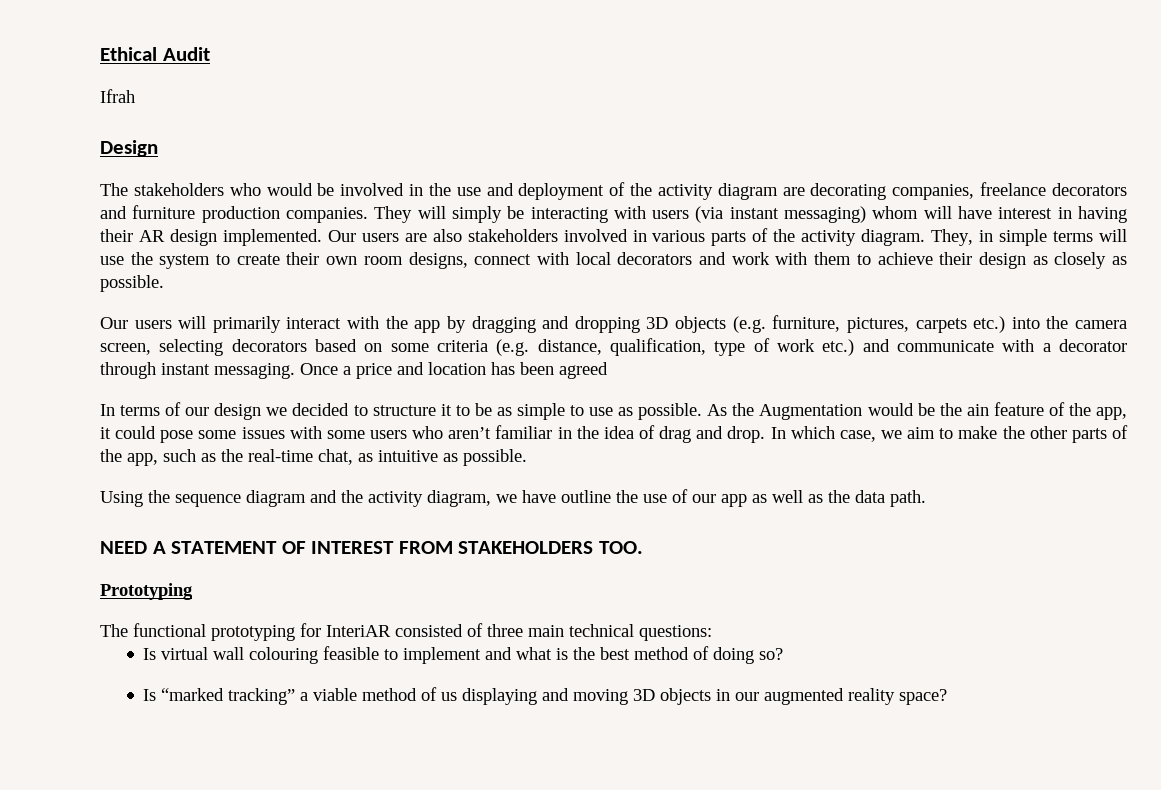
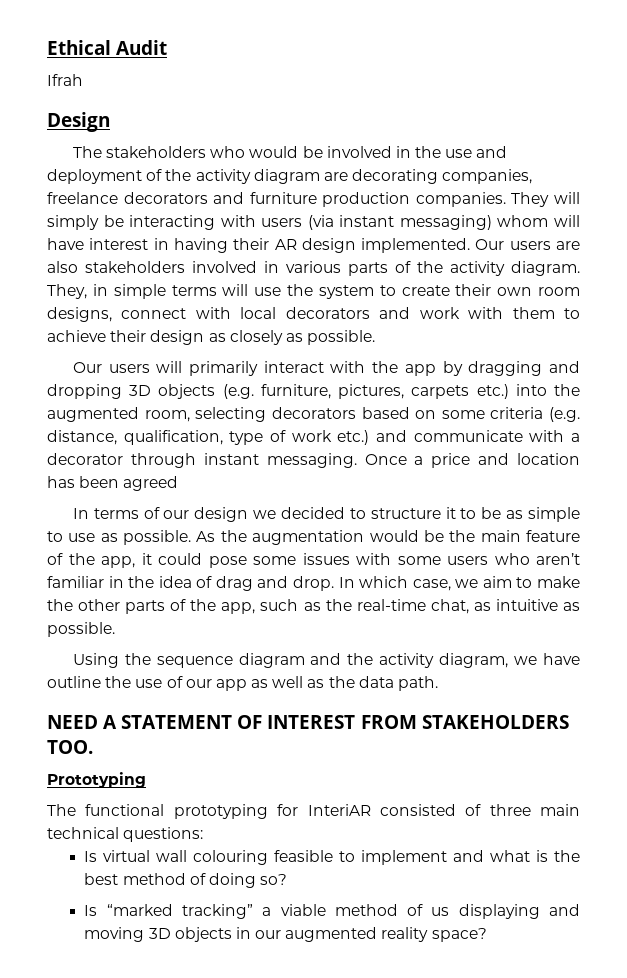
[1074,320,1127,329] [100,343,151,355] camera screen, -> [47,407,190,422] augmented room,
[759,404,863,420] Augmentation -> [252,530,365,545] augmentation
[966,404,989,416] ain -> [480,530,521,542] main

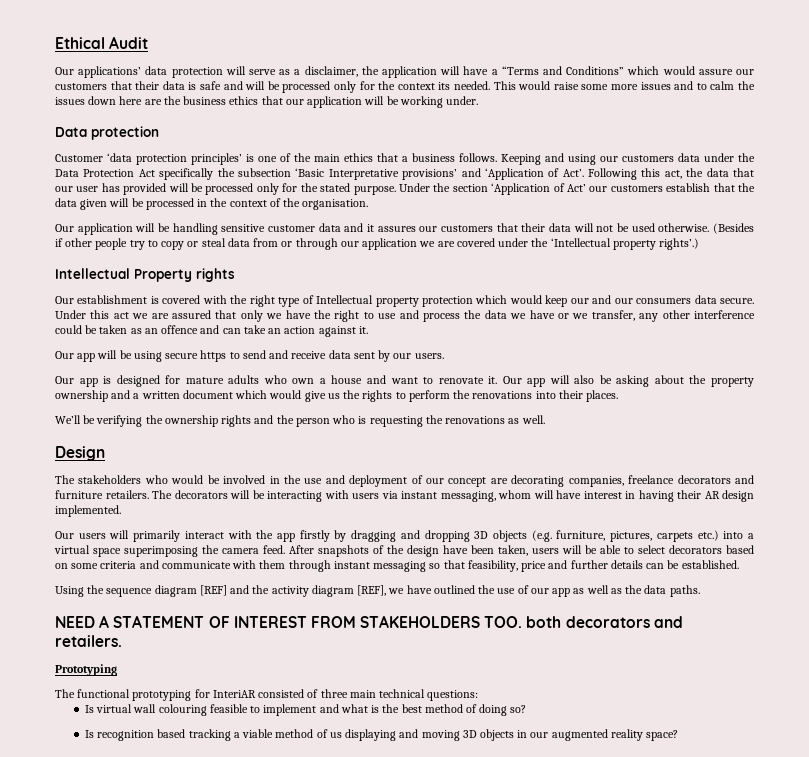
[47,74,83,86] Ifrah -> [55,66,754,78] [55,81,756,93] [55,96,479,108] [55,126,159,140] [55,153,755,165] [55,168,755,180] [55,183,755,195] [55,198,369,210] [55,223,754,235] [55,238,700,250] [55,268,235,282] [55,295,755,307] [55,310,755,322] [55,325,368,337] [55,350,444,362] [55,375,754,387] [55,390,619,402] [55,415,545,427] Our applications’ data protection will serve as a disclaimer, the application will have a “Terms and Conditions” which would assure our customers that their data is safe and will be processed only for the context its needed. This would raise some more issues and to calm the issues down here are the business ethics that our application will be working under. // Data protection // Customer ‘data protection principles’ is one of the main ethics that a business follows. Keeping and using our customers data under the Data Protection Act specifically the subsection ‘Basic Interpretative provisions’ and ‘Application of Act’. Following this act, the data that our user has provided will be processed only for the stated purpose. Under the section ‘Application of Act’ our customers establish that the data given will be processed in the context of the organisation. // Our application will be handling sensitive customer data and it assures our customers that their data will not be used otherwise. (Besides if other people try to copy or steal data from or through our application we are covered under the ‘Intellectual property rights’.) // Intellectual Property rights // Our establishment is covered with the right type of Intellectual property protection which would keep our and our consumers data secure. Under this act we are assured that only we have the right to use and process the data we have or we transfer, any other interference could be taken as an offence and can take an action against it. // Our app will be using secure https to send and receive data sent by our users. // Our app is designed for mature adults who own a house and want to renovate it. Our app will also be asking about the property ownership and a written document which would give us the rights to perform the renovations into their places. // We’ll be verifying the ownership rights and the person who is requesting the renovations as well.
[165,169,320,184] the activity diagram -> [426,477,487,487] our concept
[322,192,580,207] [47,215,99,230] production companies. They will simply -> [105,490,250,499] retailers. The decorators will
[307,215,492,230] (via instant messaging) -> [381,491,496,502] via instant messaging,
[475,239,580,250] [47,261,580,276] [47,284,580,299] [47,307,581,322] [47,330,376,345] Our users are also stakeholders involved in various parts of the activity diagram. They, in simple terms will use the system to create their own room designs, connect with local decorators and work with them to achieve their design as closely as possible. -> (121, 511) none
(436, 370) none -> [299,530,330,542] firstly
[554,384,580,396] [47,407,267,422] the augmented room, selecting -> [747,533,754,539] [54,545,665,557] a virtual space superimposing the camera feed. After snapshots of the design have been taken, users will be able to select
[549,407,580,422] [47,430,580,445] [47,453,580,468] [47,476,179,491] [72,507,581,522] [47,530,580,545] [47,553,580,568] [47,576,580,591] [47,599,580,614] [47,622,115,637] (e.g. distance, qualification, type of work etc.) and communicate with a decorator through instant messaging. Once a price and location has been agreed // In terms of our design we decided to structure it to be as simple to use as possible. As the augmentation would be the main feature of the app, it could pose some issues with some users who aren’t familiar in the idea of drag and drop. In which case, we aim to make the other parts of the app, such as the real-time chat, as intuitive as possible. -> [139,560,739,572] and communicate with them through instant messaging so that feasibility, price and further details can be established.
(305, 660) none -> [199,585,227,596] [REF]
[439,653,580,668] [47,676,101,688] diagram, we have outline -> [311,585,475,597] diagram [REF], we have outlined
[398,676,439,691] path. -> [669,585,700,597] paths.
(93, 747) none -> [526,616,683,628] [55,635,122,647] both decorators and retailers.
[106,904,253,919] “marked tracking” -> [97,729,231,741] recognition based tracking

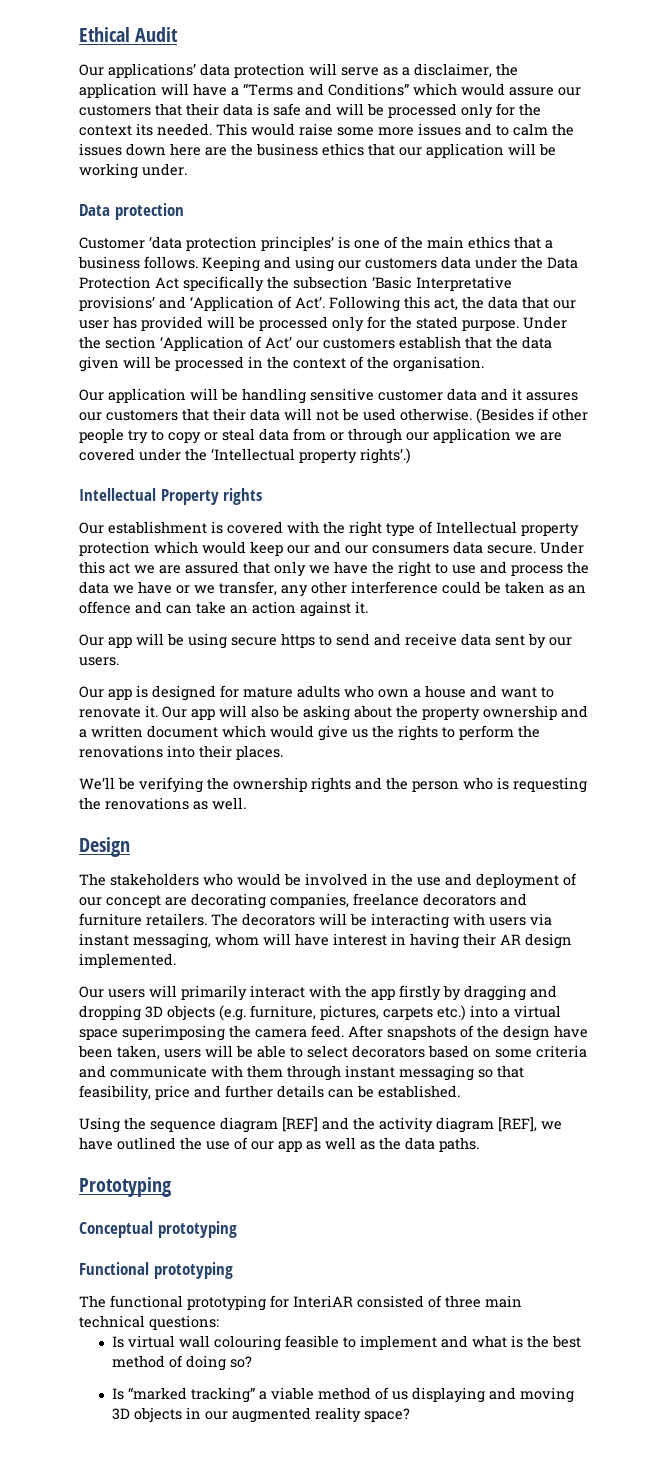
[55,615,683,628] [55,635,122,647] [55,664,117,676] NEED A STATEMENT OF INTEREST FROM STAKEHOLDERS TOO. both decorators and retailers. // Prototyping -> [79,1177,171,1197] [79,1221,237,1238] [79,1262,233,1279] Prototyping // Conceptual prototyping // Functional prototyping
[97,729,231,741] recognition based tracking -> [128,1387,256,1403] “marked tracking”

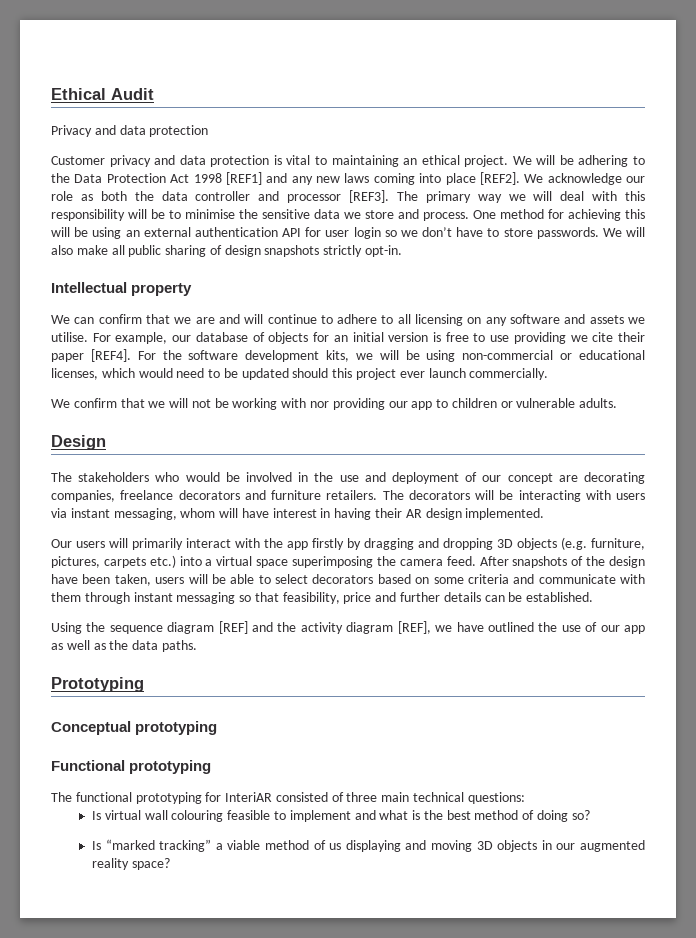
[79,63,518,78] [79,83,581,98] [79,103,541,119] [79,123,574,136] [79,143,556,158] [79,163,187,179] [79,203,184,220] [79,236,553,251] [78,256,578,272] [79,276,512,292] [79,296,576,312] [79,316,567,332] [79,336,552,351] [79,356,484,372] [79,388,578,404] [79,408,588,424] [79,428,562,444] [79,448,411,464] [79,488,263,505] [79,521,579,537] [79,541,584,556] [79,561,589,577] [79,581,586,597] [79,601,368,617] [79,633,572,649] [79,657,119,666] [79,685,554,701] [79,705,588,721] [79,725,540,741] [79,745,283,760] [79,777,587,793] [79,797,246,810] Our applications’ data protection will serve as a disclaimer, the application will have a “Terms and Conditions” which would assure our customers that their data is safe and will be processed only for the context its needed. This would raise some more issues and to calm the issues down here are the business ethics that our application will be working under. // Data protection // Customer ‘data protection principles’ is one of the main ethics that a business follows. Keeping and using our customers data under the Data Protection Act specifically the subsection ‘Basic Interpretative provisions’ and ‘Application of Act’. Following this act, the data that our user has provided will be processed only for the stated purpose. Under the section ‘Application of Act’ our customers establish that the data given will be processed in the context of the organisation. // Our application will be handling sensitive customer data and it assures our customers that their data will not be used otherwise. (Besides if other people try to copy or steal data from or through our application we are covered under the ‘Intellectual property rights’.) // Intellectual Property rights // Our establishment is covered with the right type of Intellectual property protection which would keep our and our consumers data secure. Under this act we are assured that only we have the right to use and process the data we have or we transfer, any other interference could be taken as an offence and can take an action against it. // Our app will be using secure https to send and receive data sent by our users. // Our app is designed for mature adults who own a house and want to renovate it. Our app will also be asking about the property ownership and a written document which would give us the rights to perform the renovations into their places. // We’ll be verifying the ownership rights and the person who is requesting the renovations as well. -> [51,125,209,137] [51,155,645,167] [51,172,645,185] [51,190,645,203] [51,209,645,221] [51,227,645,239] [51,245,403,257] [51,282,193,296] [51,314,645,326] [51,332,645,344] [51,349,646,362] [51,368,549,380] [51,398,618,410] Privacy and data protection // Customer privacy and data protection is vital to maintaining an ethical project. We will be adhering to the Data Protection Act 1998 [REF1] and any new laws coming into place [REF2]. We acknowledge our role as both the data controller and processor [REF3]. The primary way we will deal with this responsibility will be to minimise the sensitive data we store and process. One method for achieving this will be using an external authentication API for user login so we don’t have to store passwords. We will also make all public sharing of design snapshots strictly opt-in. // Intellectual property // We can confirm that we are and will continue to adhere to all licensing on any software and assets we utilise. For example, our database of objects for an initial version is free to use providing we cite their paper [REF4]. For the software development kits, we will be using non-commercial or educational licenses, which would need to be updated should this project ever launch commercially. // We confirm that we will not be working with nor providing our app to children or vulnerable adults.

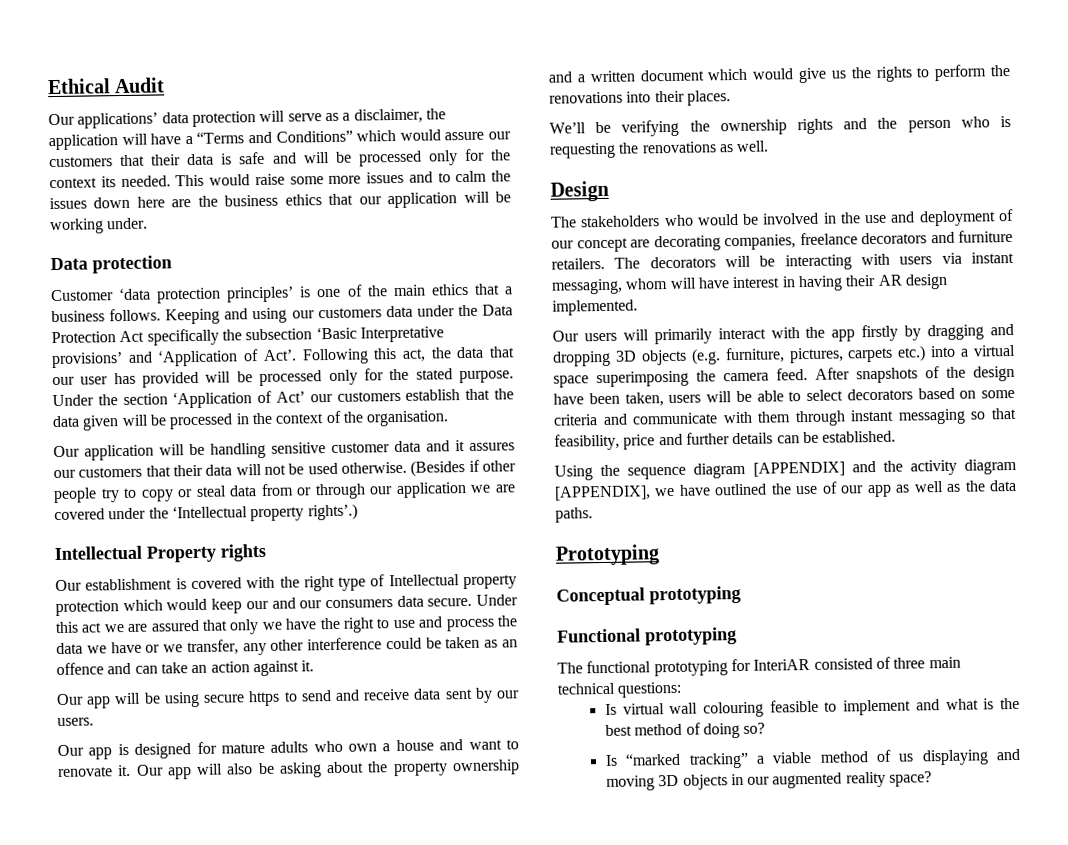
[51,125,209,137] [51,155,645,167] [51,172,645,185] [51,190,645,203] [51,209,645,221] [51,227,645,239] [51,245,403,257] [51,282,193,296] [51,314,645,326] [51,332,645,344] [51,349,646,362] [51,368,549,380] [51,398,618,410] Privacy and data protection // Customer privacy and data protection is vital to maintaining an ethical project. We will be adhering to the Data Protection Act 1998 [REF1] and any new laws coming into place [REF2]. We acknowledge our role as both the data controller and processor [REF3]. The primary way we will deal with this responsibility will be to minimise the sensitive data we store and process. One method for achieving this will be using an external authentication API for user login so we don’t have to store passwords. We will also make all public sharing of design snapshots strictly opt-in. // Intellectual property // We can confirm that we are and will continue to adhere to all licensing on any software and assets we utilise. For example, our database of objects for an initial version is free to use providing we cite their paper [REF4]. For the software development kits, we will be using non-commercial or educational licenses, which would need to be updated should this project ever launch commercially. // We confirm that we will not be working with nor providing our app to children or vulnerable adults. -> [48,108,446,129] [48,129,512,151] [49,148,511,168] [49,170,511,189] [49,191,511,210] [49,217,149,235] [50,255,172,274] [51,283,514,304] [51,304,514,325] [51,326,444,346] [51,346,515,369] [52,368,515,388] [52,388,515,409] [52,410,450,431] [53,440,515,461] [53,459,516,479] [53,482,517,504] [54,503,358,522] [54,543,267,563] [55,574,518,592] [55,594,518,617] [55,615,517,635] [56,636,519,656] [56,660,315,677] [56,687,521,709] [57,717,94,727] [57,739,519,760] [57,759,520,780] [548,64,1010,84] [549,90,731,106] [549,115,1011,137] [549,140,770,159] Our applications’ data protection will serve as a disclaimer, the application will have a “Terms and Conditions” which would assure our customers that their data is safe and will be processed only for the context its needed. This would raise some more issues and to calm the issues down here are the business ethics that our application will be working under. // Data protection // Customer ‘data protection principles’ is one of the main ethics that a business follows. Keeping and using our customers data under the Data Protection Act specifically the subsection ‘Basic Interpretative provisions’ and ‘Application of Act’. Following this act, the data that our user has provided will be processed only for the stated purpose. Under the section ‘Application of Act’ our customers establish that the data given will be processed in the context of the organisation. // Our application will be handling sensitive customer data and it assures our customers that their data will not be used otherwise. (Besides if other people try to copy or steal data from or through our application we are covered under the ‘Intellectual property rights’.) // Intellectual Property rights // Our establishment is covered with the right type of Intellectual property protection which would keep our and our consumers data secure. Under this act we are assured that only we have the right to use and process the data we have or we transfer, any other interference could be taken as an offence and can take an action against it. // Our app will be using secure https to send and receive data sent by our users. // Our app is designed for mature adults who own a house and want to renovate it. Our app will also be asking about the property ownership and a written document which would give us the rights to perform the renovations into their places. // We’ll be verifying the ownership rights and the person who is requesting the renovations as well.
[218,621,248,634] [REF] -> [752,461,845,477] [APPENDIX]
[397,621,431,634] [REF], -> [554,485,651,501] [APPENDIX],

